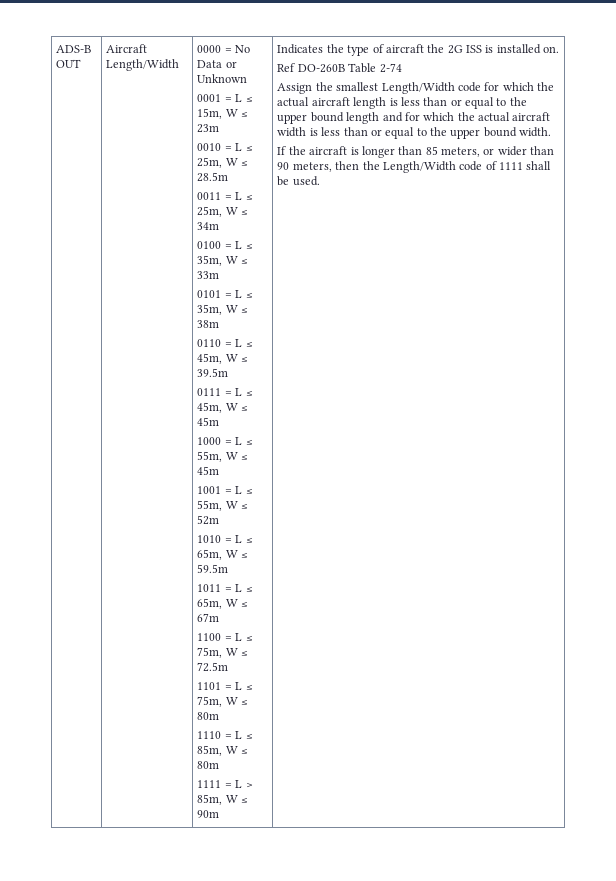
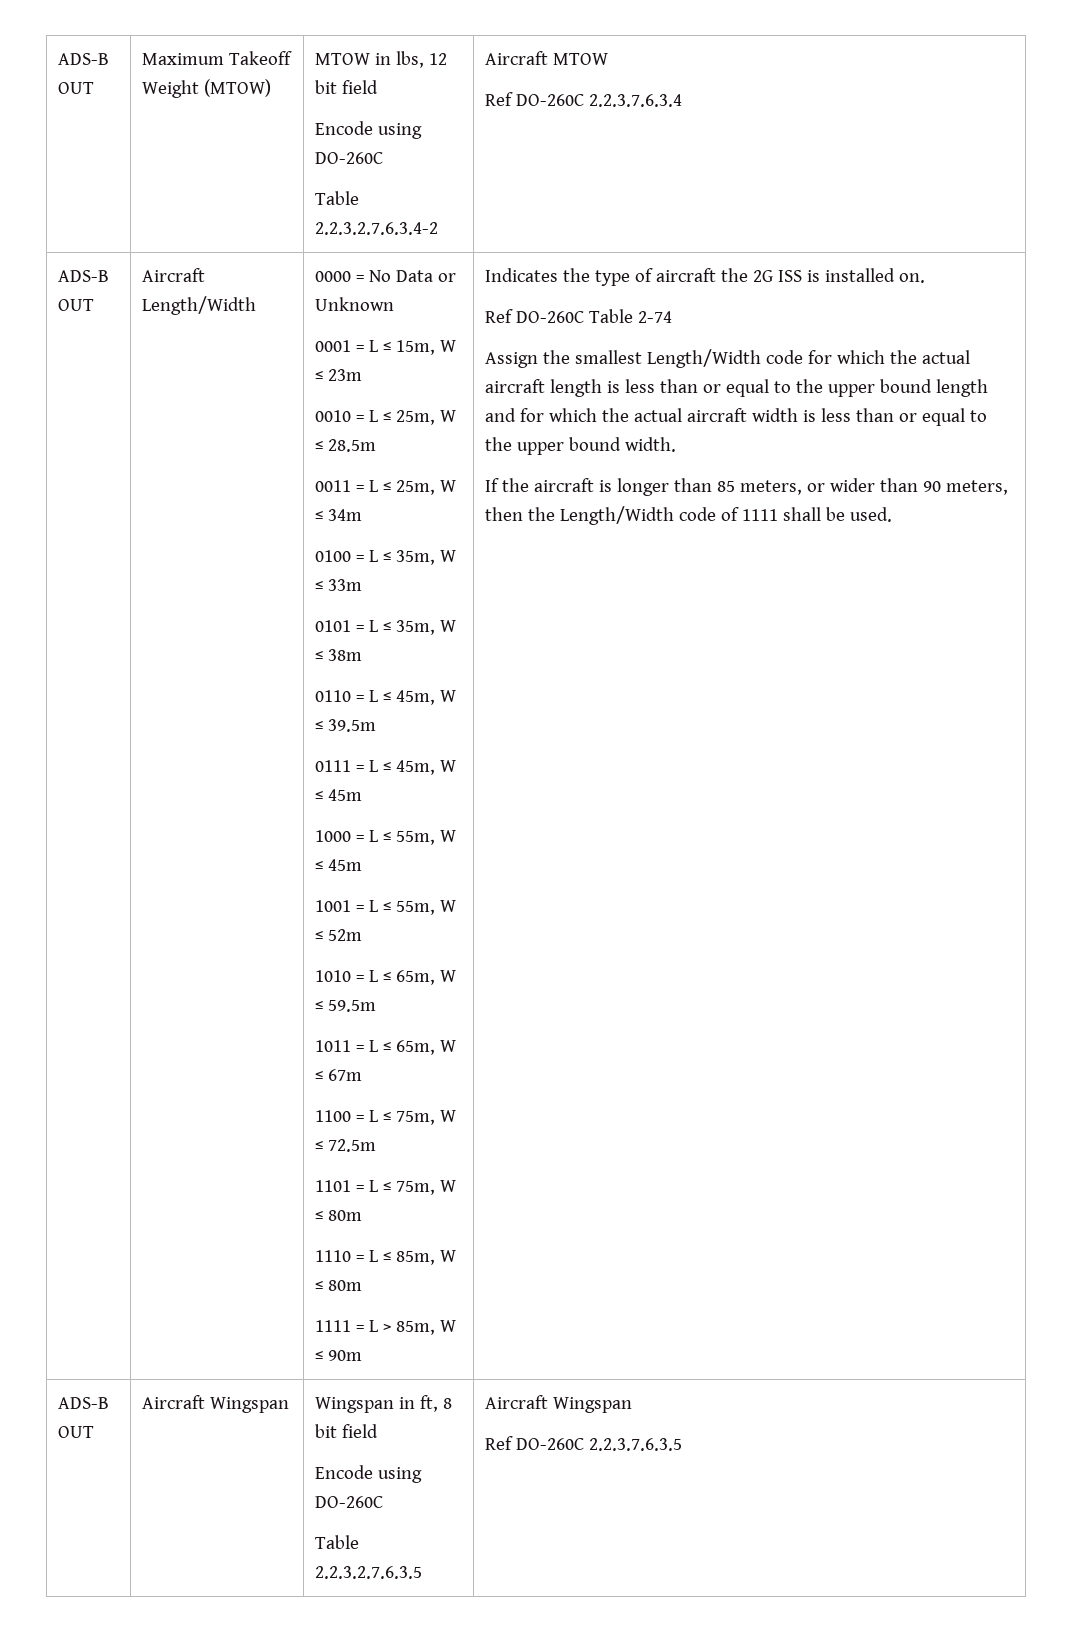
[56,45,92,53] [56,59,82,68] ADS-B OUT -> [58,53,110,65] [58,82,95,94] [142,51,293,65] [142,79,272,98] [315,51,447,68] [315,80,379,94] [315,121,423,139] [315,152,384,164] [315,191,360,205] [315,222,439,235] [485,51,609,65] [485,92,682,107] [58,270,110,282] [58,299,95,311] ADS-B OUT | Maximum Takeoff Weight (MTOW) | MTOW in lbs, 12 bit field // Encode using DO-260C // Table 2.2.3.2.7.6.3.4-2 | Aircraft MTOW // Ref DO-260C 2.2.3.7.6.3.4 // ADS-B OUT
[297,64,345,73] DO-260B -> [516,311,585,323] DO-260C
(320, 181) none -> [58,1397,110,1409] [58,1426,95,1438] [142,1395,290,1413] [315,1395,452,1413] [315,1424,379,1438] [315,1465,423,1483] [315,1496,384,1508] [315,1535,360,1549] [315,1566,423,1579] [485,1395,633,1413] [485,1436,682,1451] // ADS-B OUT | Aircraft Wingspan | Wingspan in ft, 8 bit field // Encode using DO-260C // Table 2.2.3.2.7.6.3.5 | Aircraft Wingspan // Ref DO-260C 2.2.3.7.6.3.5

